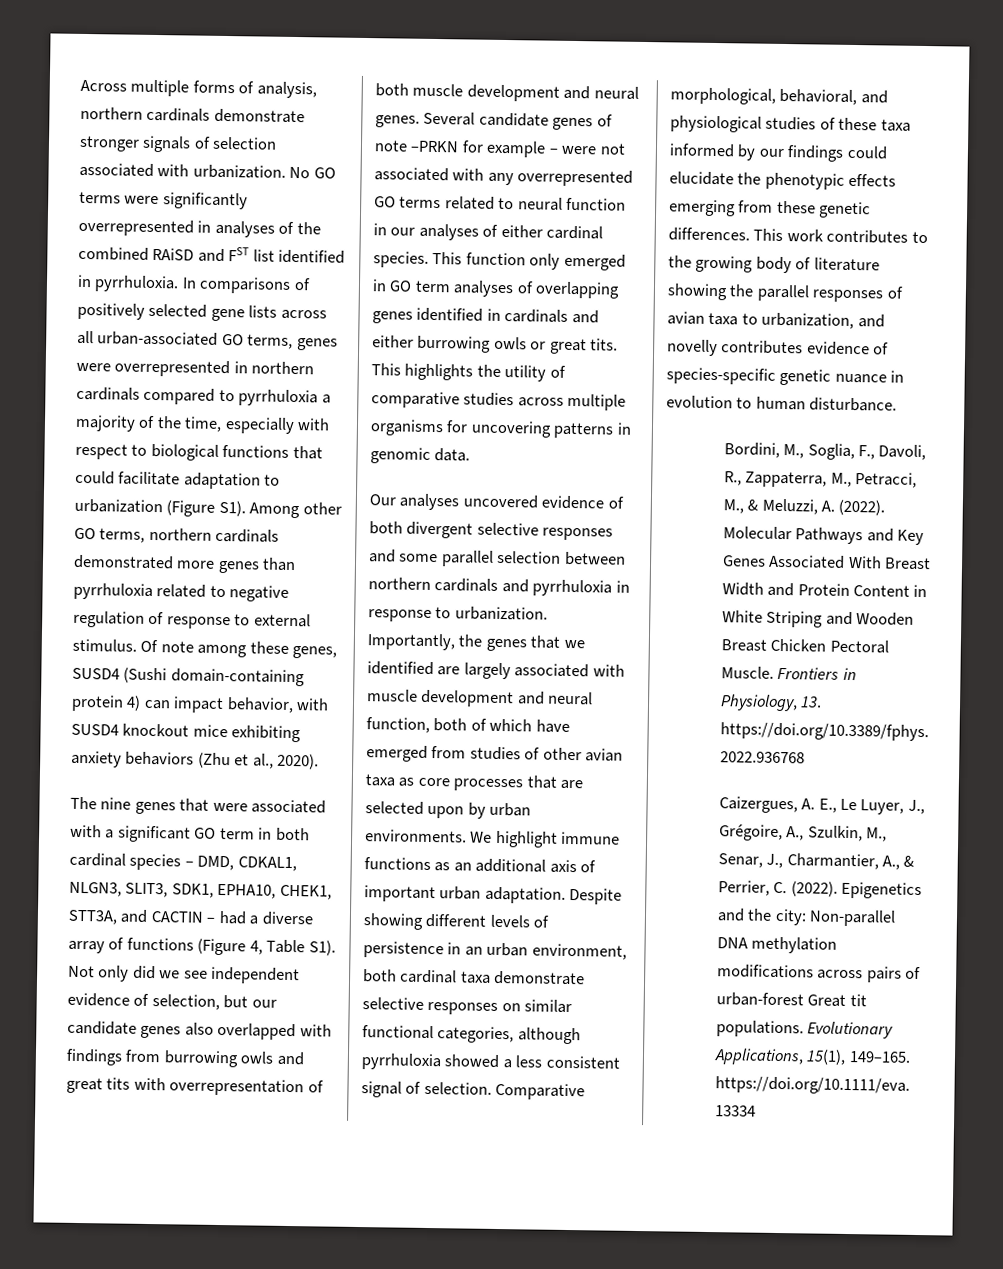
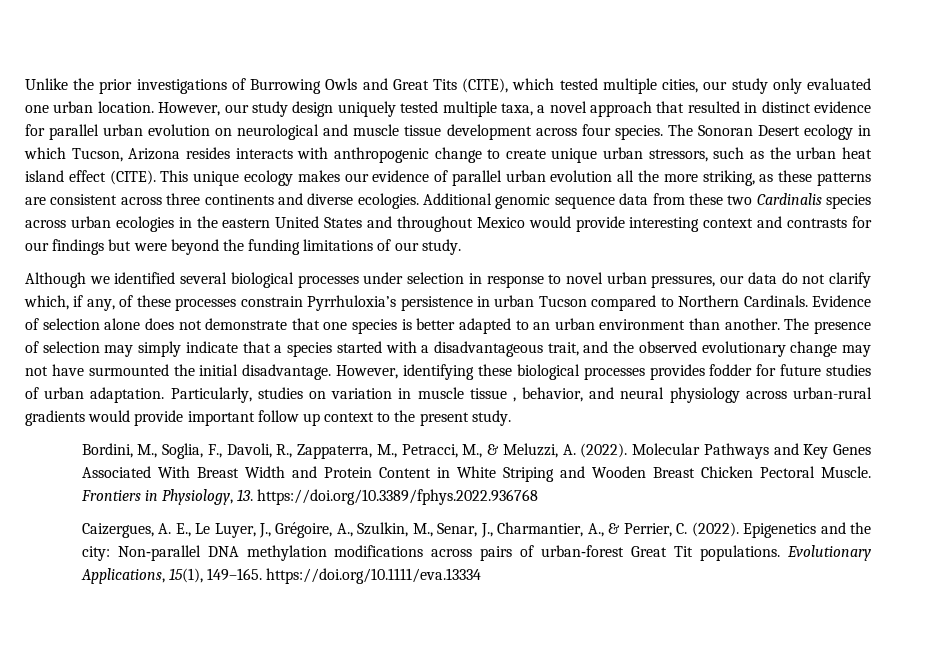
[80,79,317,99] [80,106,305,124] [79,135,278,153] [79,162,336,179] [79,191,248,210] [78,218,321,238] [78,246,346,264] [77,274,311,294] [77,302,327,322] [77,330,338,351] [76,359,315,378] [76,386,331,407] [75,414,331,435] [75,443,323,461] [75,470,281,490] [74,498,342,519] [74,527,280,543] [73,554,297,574] [73,582,290,602] [73,610,311,630] [72,638,338,659] [72,667,305,687] [71,694,330,714] [71,723,302,743] [71,750,320,770] [70,796,327,815] [70,824,310,843] [69,852,297,872] [69,881,332,900] [68,909,314,926] [68,937,336,956] [68,965,301,985] [67,992,277,1011] [67,1020,332,1041] [66,1048,305,1068] [66,1077,324,1097] [375,83,639,102] [375,111,613,131] [374,140,626,158] [374,167,634,187] [374,196,627,211] [373,223,604,241] [373,251,626,271] [372,279,621,299] [372,307,599,324] [372,335,619,355] [371,363,566,382] [371,391,627,411] [370,419,632,439] [370,447,471,464] [369,493,624,511] [369,521,614,541] [369,549,626,567] [368,577,630,597] [368,606,548,622] [367,633,585,652] [367,661,625,680] [367,689,594,708] [366,717,570,733] [366,745,624,762] [365,774,584,792] [365,801,532,819] [365,829,621,848] [364,857,597,874] [364,885,623,905] [363,913,550,930] [363,941,627,960] [363,969,586,986] [362,997,573,1015] [362,1025,581,1045] [361,1053,620,1071] [361,1081,586,1101] [670,87,888,106] [670,115,911,133] [669,143,888,162] [669,171,897,190] [669,199,872,219] [668,227,928,244] [668,255,880,274] [667,283,904,303] [667,311,885,330] [667,339,890,357] [666,367,905,386] [666,395,898,412] Across multiple forms of analysis, northern cardinals demonstrate stronger signals of selection associated with urbanization. No GO terms were significantly overrepresented in analyses of the combined RAiSD and FST list identified in pyrrhuloxia. In comparisons of positively selected gene lists across all urban-associated GO terms, genes were overrepresented in northern cardinals compared to pyrrhuloxia a majority of the time, especially with respect to biological functions that could facilitate adaptation to urbanization (Figure S1). Among other GO terms, northern cardinals demonstrated more genes than pyrrhuloxia related to negative regulation of response to external stimulus. Of note among these genes, SUSD4 (Sushi domain-containing protein 4) can impact behavior, with SUSD4 knockout mice exhibiting anxiety behaviors (Zhu et al., 2020). // The nine genes that were associated with a significant GO term in both cardinal species – DMD, CDKAL1, NLGN3, SLIT3, SDK1, EPHA10, CHEK1, STT3A, and CACTIN – had a diverse array of functions (Figure 4, Table S1). Not only did we see independent evidence of selection, but our candidate genes also overlapped with findings from burrowing owls and great tits with overrepresentation of both muscle development and neural genes. Several candidate genes of note –PRKN for example – were not associated with any overrepresented GO terms related to neural function in our analyses of either cardinal species. This function only emerged in GO term analyses of overlapping genes identified in cardinals and either burrowing owls or great tits. This highlights the utility of comparative studies across multiple organisms for uncovering patterns in genomic data. // Our analyses uncovered evidence of both divergent selective responses and some parallel selection between northern cardinals and pyrrhuloxia in response to urbanization. Importantly, the genes that we identified are largely associated with muscle development and neural function, both of which have emerged from studies of other avian taxa as core processes that are selected upon by urban environments. We highlight immune functions as an additional axis of important urban adaptation. Despite showing different levels of persistence in an urban environment, both cardinal taxa demonstrate selective responses on similar functional categories, although pyrrhuloxia showed a less consistent signal of selection. Comparative morphological, behavioral, and physiological studies of these taxa informed by our findings could elucidate the phenotypic effects emerging from these genetic differences. This work contributes to the growing body of literature showing the parallel responses of avian taxa to urbanization, and novelly contributes evidence of species-specific genetic nuance in evolution to human disturbance. -> [25,78,871,94] [25,101,872,117] [25,124,871,140] [24,147,872,163] [25,170,871,186] [25,193,871,209] [25,216,872,232] [25,239,461,255] [25,272,871,288] [24,295,871,311] [25,318,872,334] [25,341,871,357] [25,364,872,380] [25,387,872,403] [25,410,511,426] Unlike the prior investigations of Burrowing Owls and Great Tits (CITE), which tested multiple cities, our study only evaluated one urban location. However, our study design uniquely tested multiple taxa, a novel approach that resulted in distinct evidence for parallel urban evolution on neurological and muscle tissue development across four species. The Sonoran Desert ecology in which Tucson, Arizona resides interacts with anthropogenic change to create unique urban stressors, such as the urban heat island effect (CITE). This unique ecology makes our evidence of parallel urban evolution all the more striking, as these patterns are consistent across three continents and diverse ecologies. Additional genomic sequence data from these two Cardinalis species across urban ecologies in the eastern United States and throughout Mexico would provide interesting context and contrasts for our findings but were beyond the funding limitations of our study. // Although we identified several biological processes under selection in response to novel urban pressures, our data do not clarify which, if any, of these processes constrain Pyrrhuloxia’s persistence in urban Tucson compared to Northern Cardinals. Evidence of selection alone does not demonstrate that one species is better adapted to an urban environment than another. The presence of selection may simply indicate that a species started with a disadvantageous trait, and the observed evolutionary change may not have surmounted the initial disadvantage. However, identifying these biological processes provides fodder for future studies of urban adaptation. Particularly, studies on variation in muscle tissue , behavior, and neural physiology across urban-rural gradients would provide important follow up context to the present study.
[849,994,867,1007] tit -> [674,546,694,557] Tit

